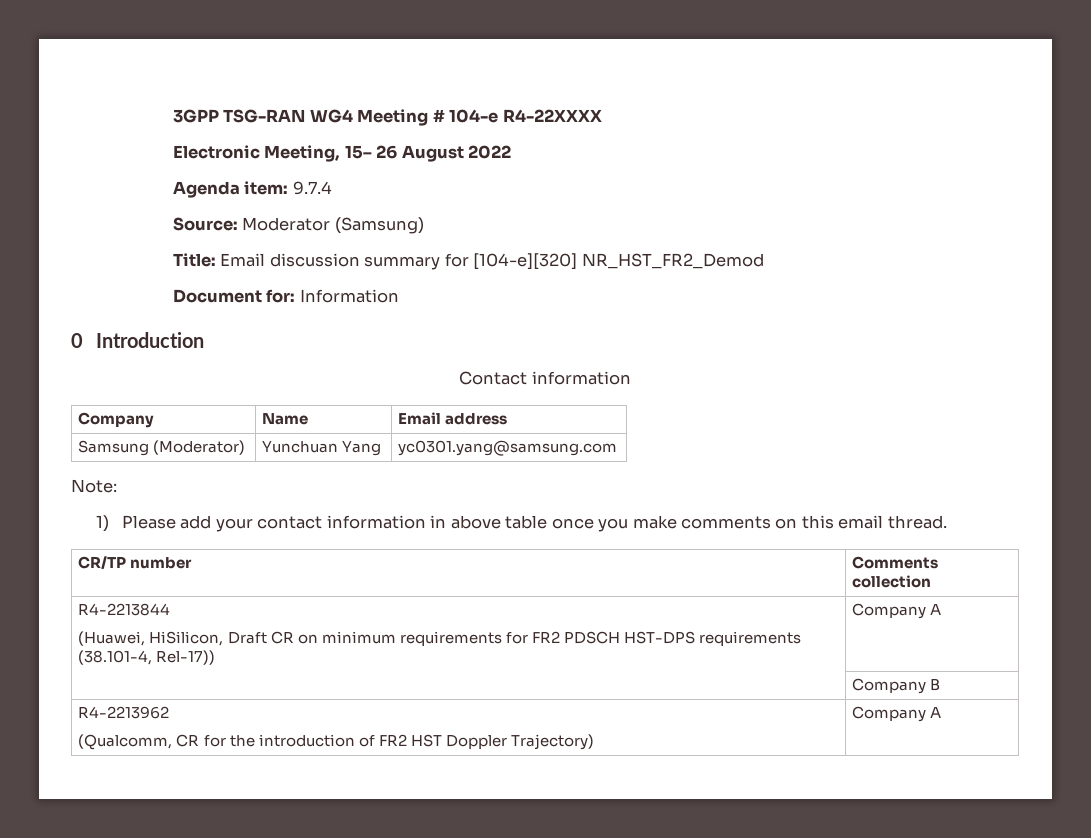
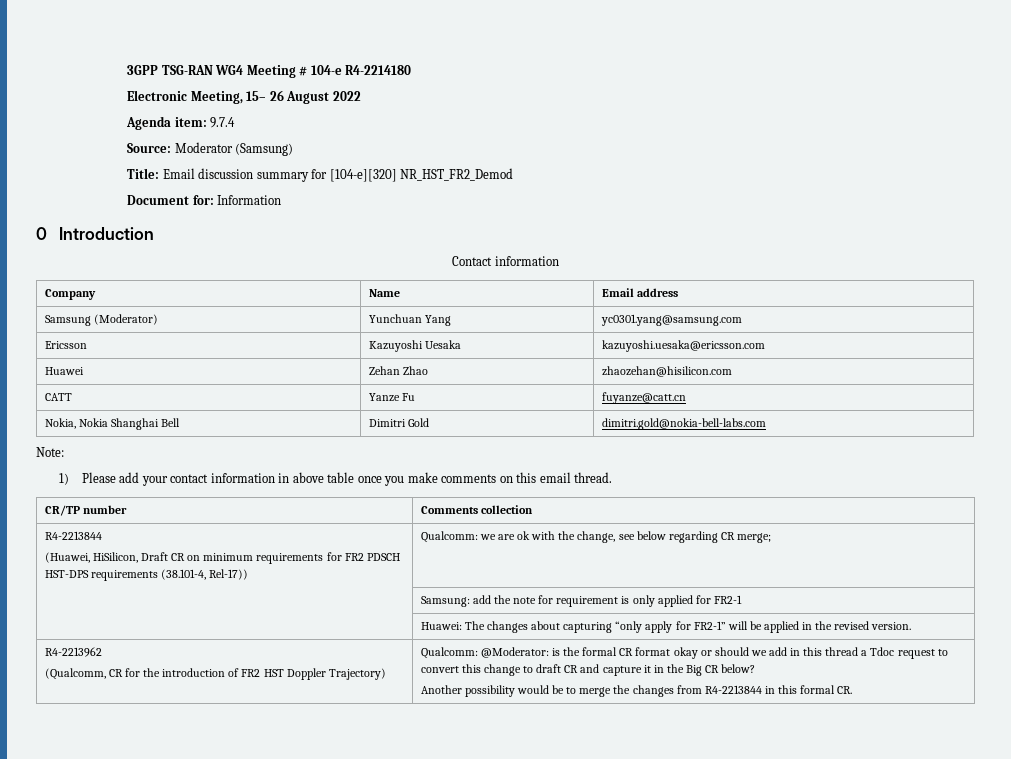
[502,109,602,122] R4-22XXXX -> [345,65,412,75] R4-2214180
(618, 448) none -> [44,341,87,349] [368,340,461,352] [601,340,765,352] [44,367,84,375] [368,366,428,375] [601,366,732,377] [44,393,72,401] [368,393,415,402] [601,392,686,404] [44,418,181,430] [368,418,429,427] [601,418,766,430] // Ericsson | Kazuyoshi Uesaka | kazuyoshi.uesaka@ericsson.com // Huawei | Zehan Zhao | zhaozehan@hisilicon.com // CATT | Yanze Fu | fuyanze@catt.cn // Nokia, Nokia Shanghai Bell | Dimitri Gold | dimitri.gold@nokia-bell-labs.com
[852,603,942,619] [852,678,941,694] Company A // | Company B -> [420,531,771,543] [420,595,742,607] [420,621,912,633] Qualcomm: we are ok with the change, see below regarding CR merge; // | Samsung: add the note for requirement is only applied for FR2-1 // | Huawei: The changes about capturing “only apply for FR2-1” will be applied in the revised version.
[852,706,942,722] Company A -> [420,647,948,659] [420,664,756,676] [420,685,853,697] Qualcomm: @Moderator: is the formal CR format okay or should we add in this thread a Tdoc request to convert this change to draft CR and capture it in the Big CR below? // Another possibility would be to merge the changes from R4-2213844 in this formal CR.

